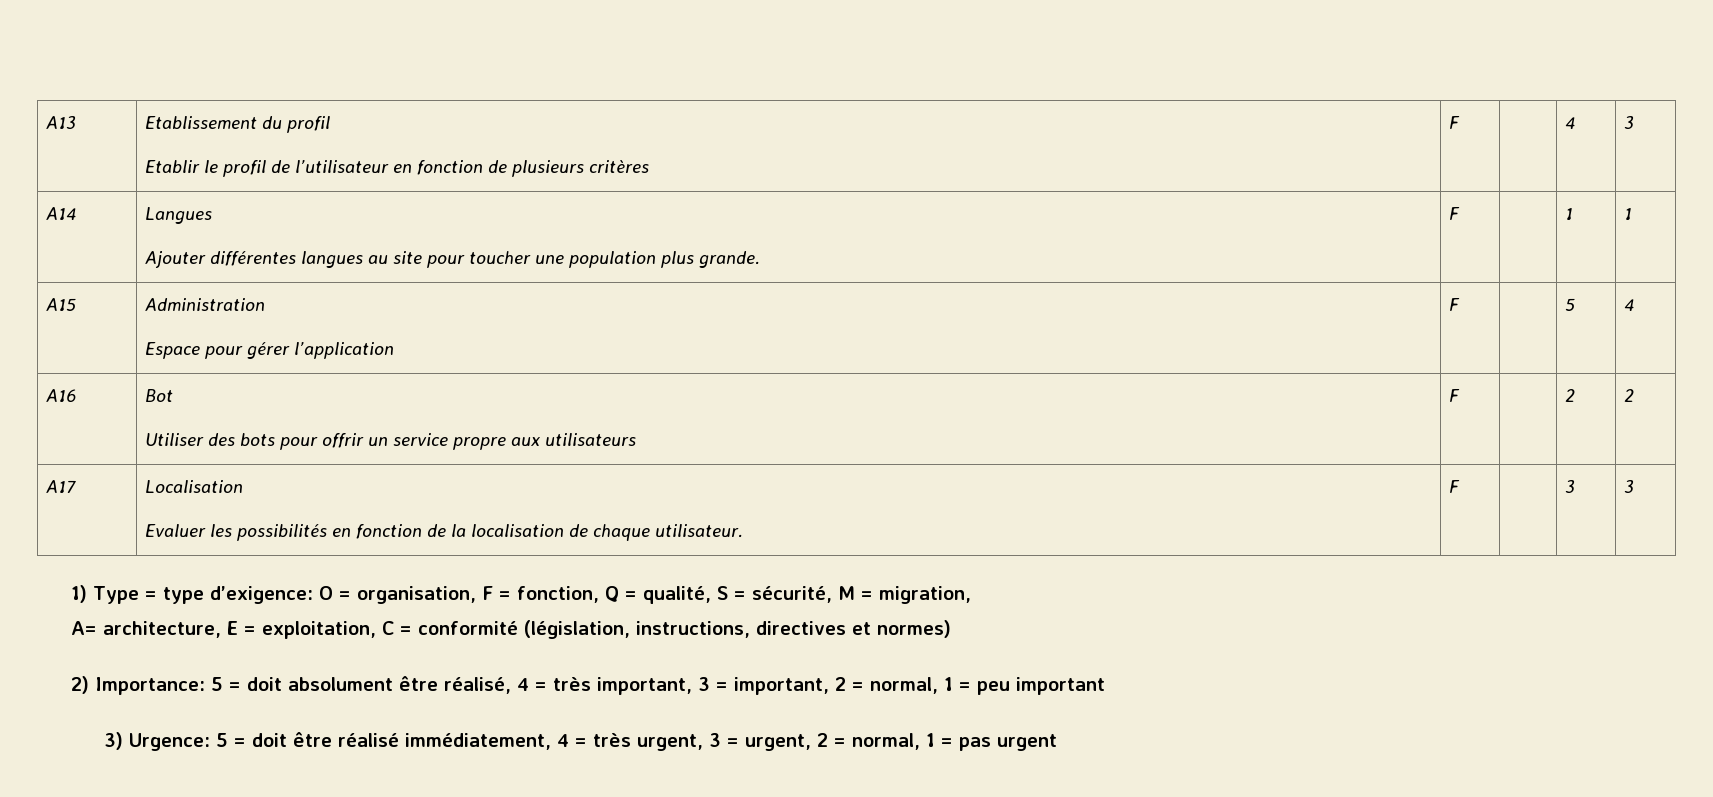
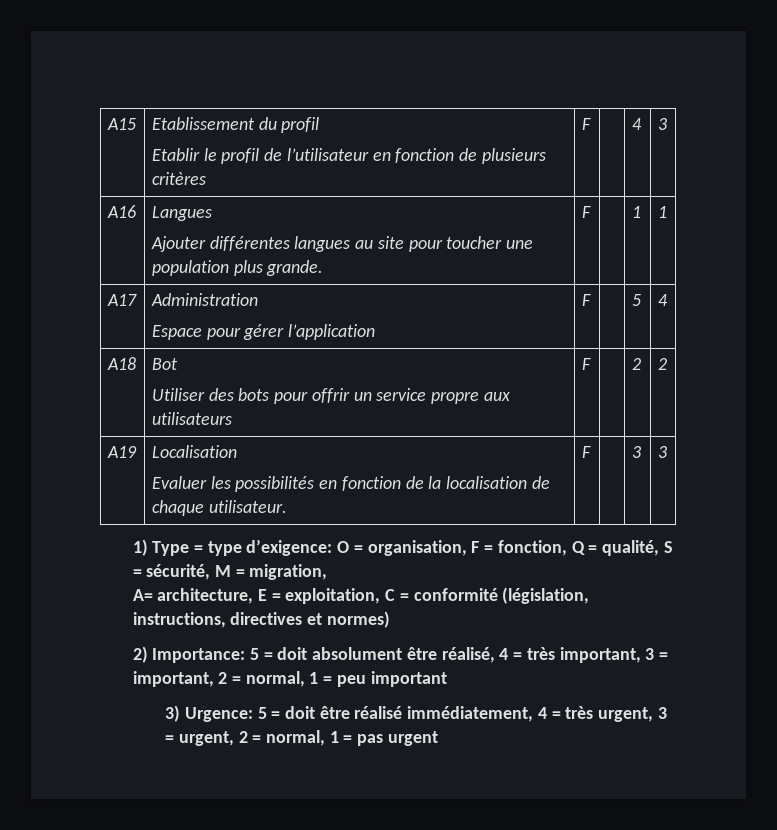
[46,116,77,129] A13 -> [106,118,136,130] A15
[46,207,77,220] A14 -> [106,205,136,218] A16
[46,298,77,311] A15 -> [106,294,137,306] A17
[46,389,77,402] A16 -> [106,357,136,370] A18
[46,480,77,493] A17 -> [106,446,137,458] A19

